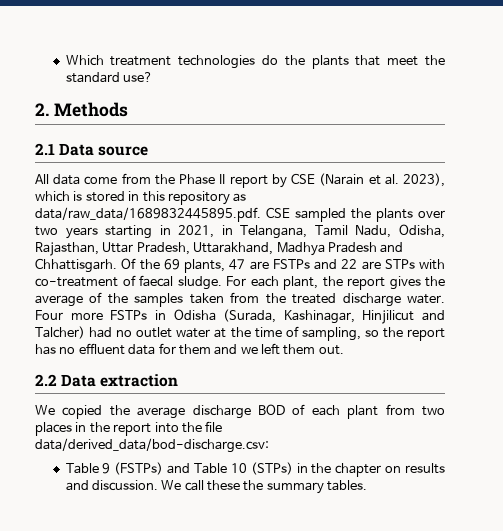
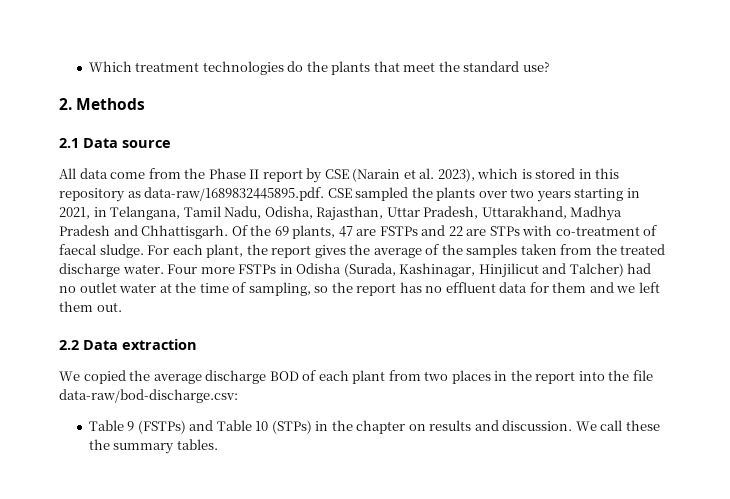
[35,207,261,222] data/raw_data/1689832445895.pdf. -> [144,187,325,201] data-raw/1689832445895.pdf.
[35,438,269,453] data/derived_data/bod-discharge.csv: -> [59,389,238,403] data-raw/bod-discharge.csv:

